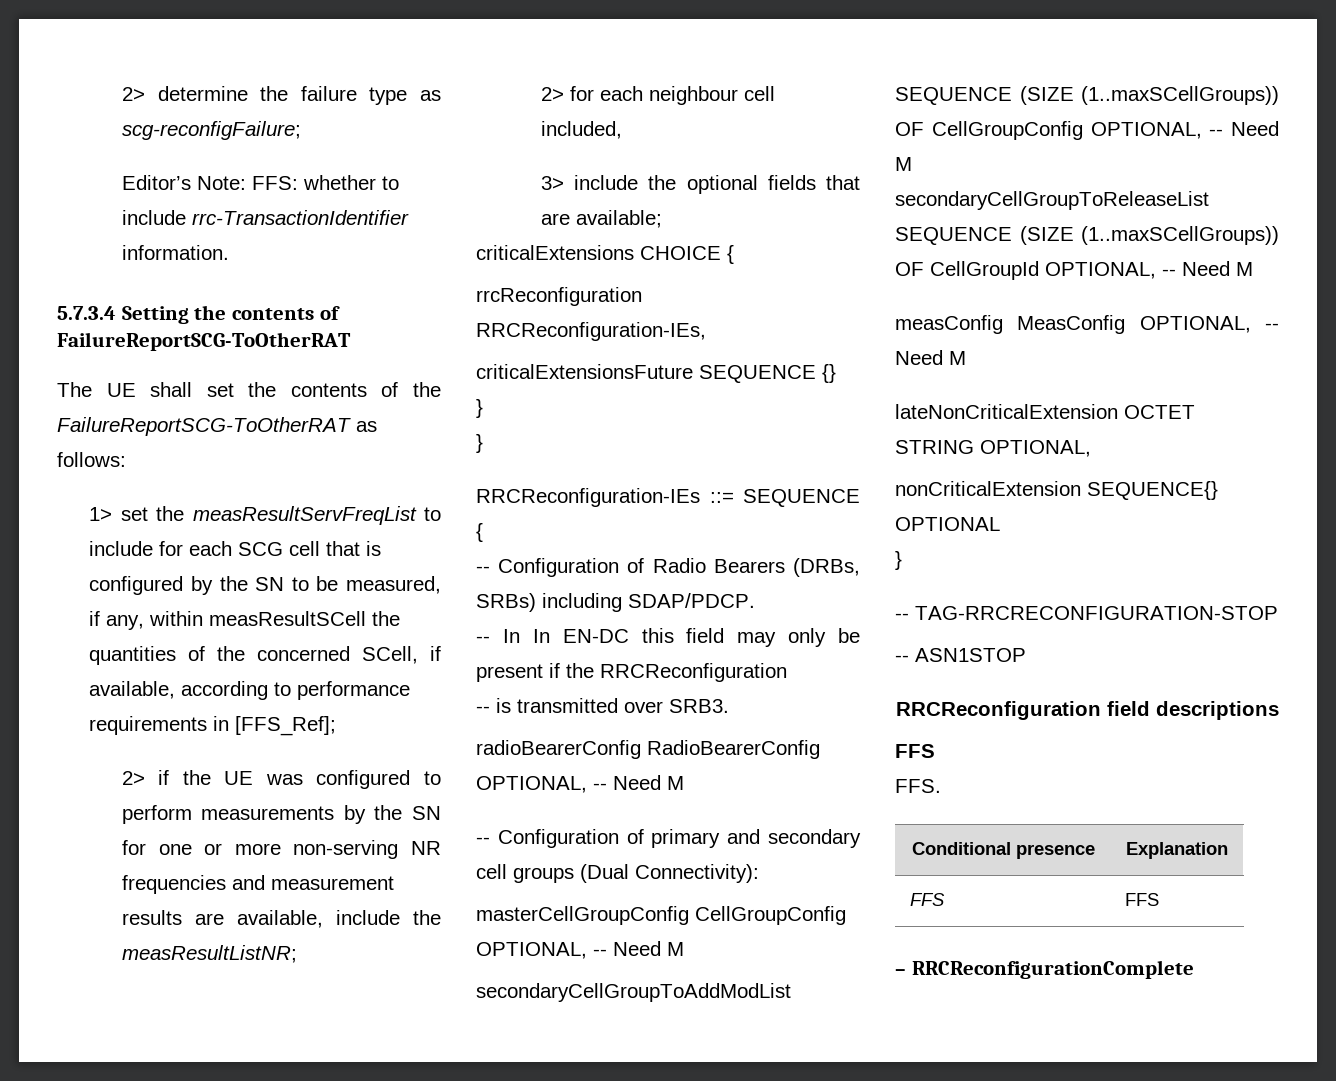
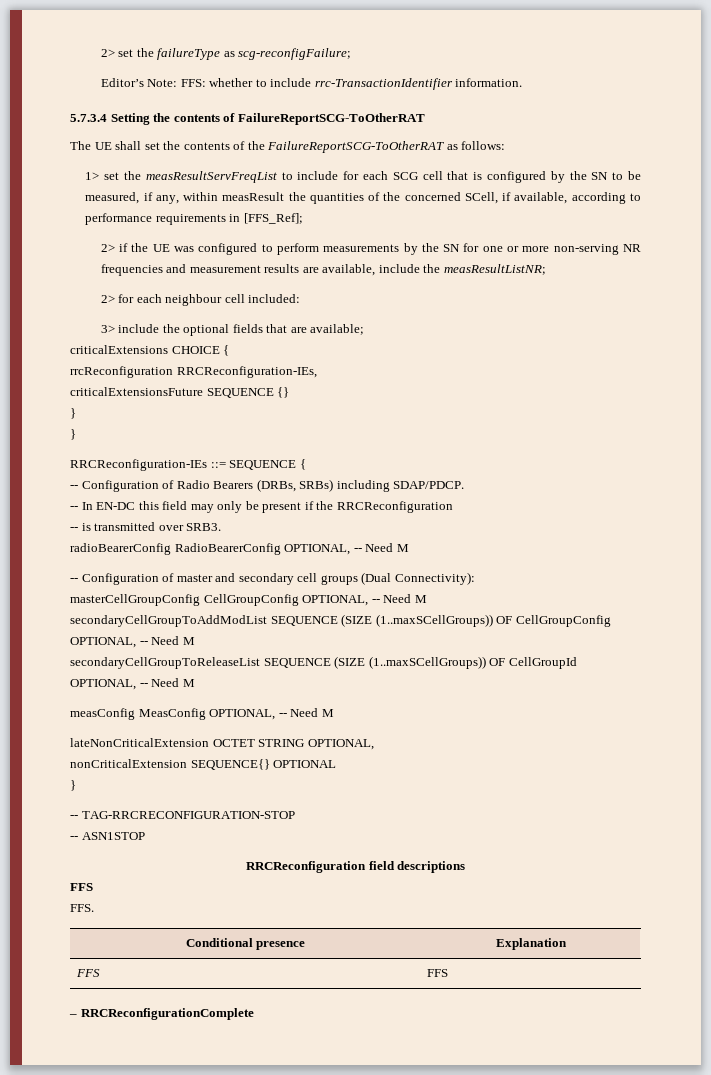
[121,86,408,105] 2> determine the failure type -> [100,48,221,60] 2> set the failureType
[209,611,367,626] measResultSCell -> [222,192,285,201] measResult
[540,121,622,139] included, -> [248,294,301,303] included:
[532,629,550,643] In -> (93, 506) none
[651,829,721,848] primary -> [176,574,213,582] master

